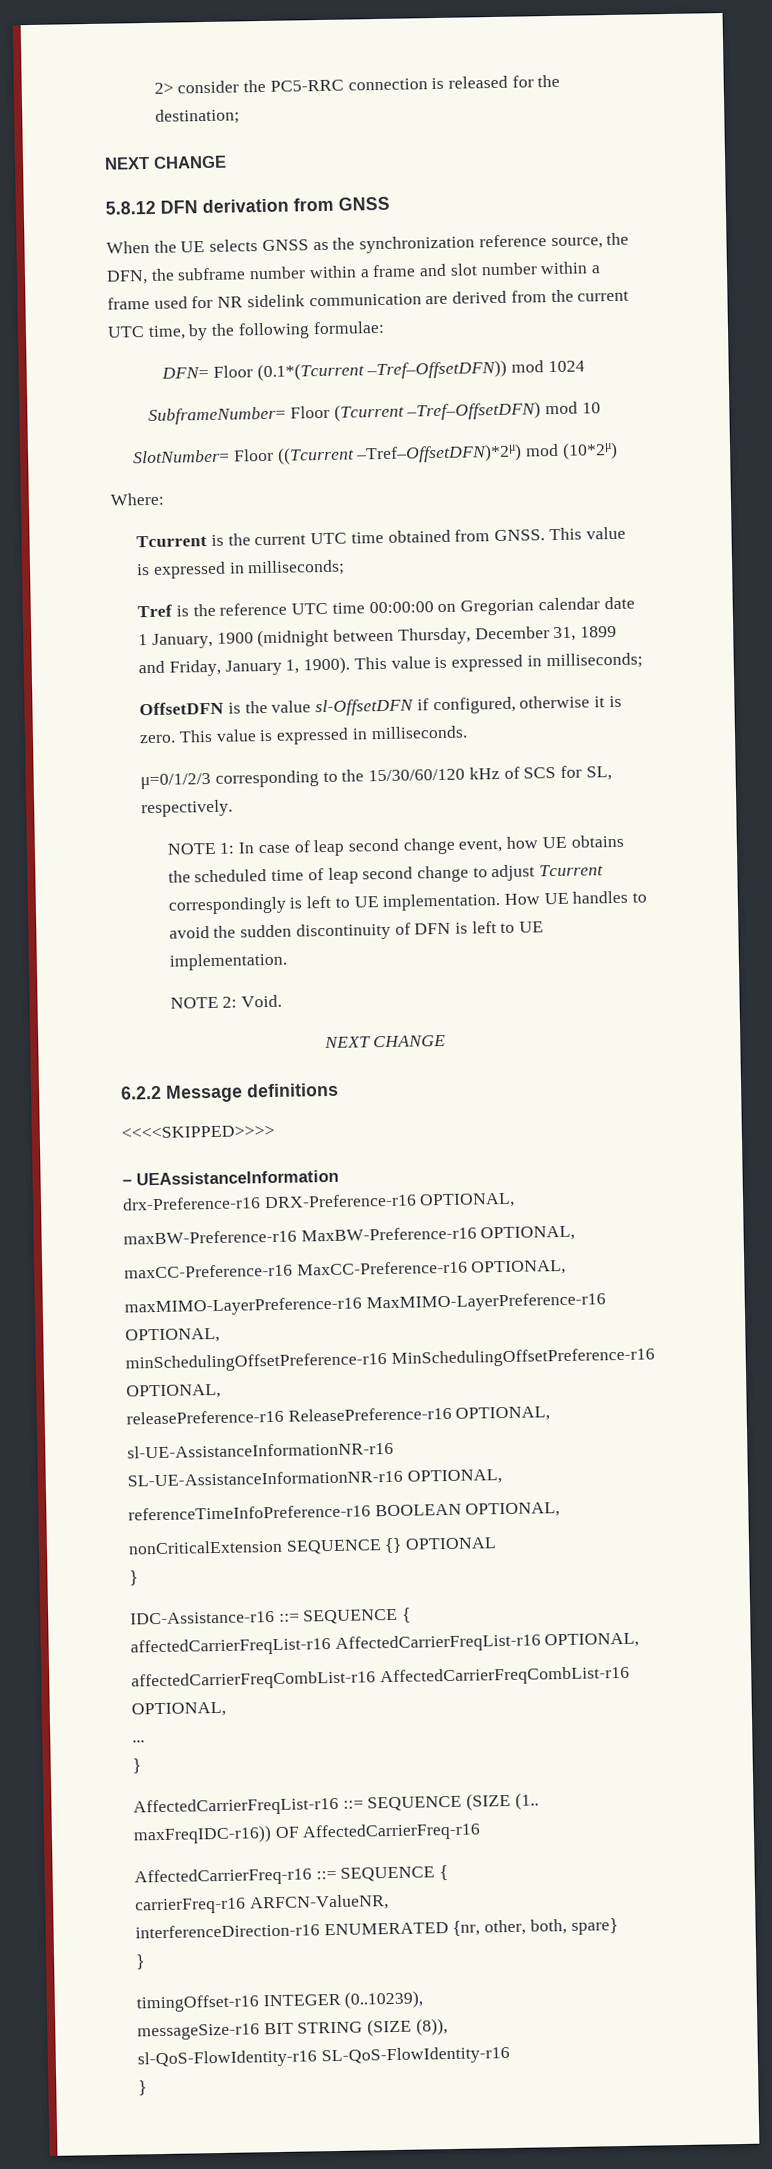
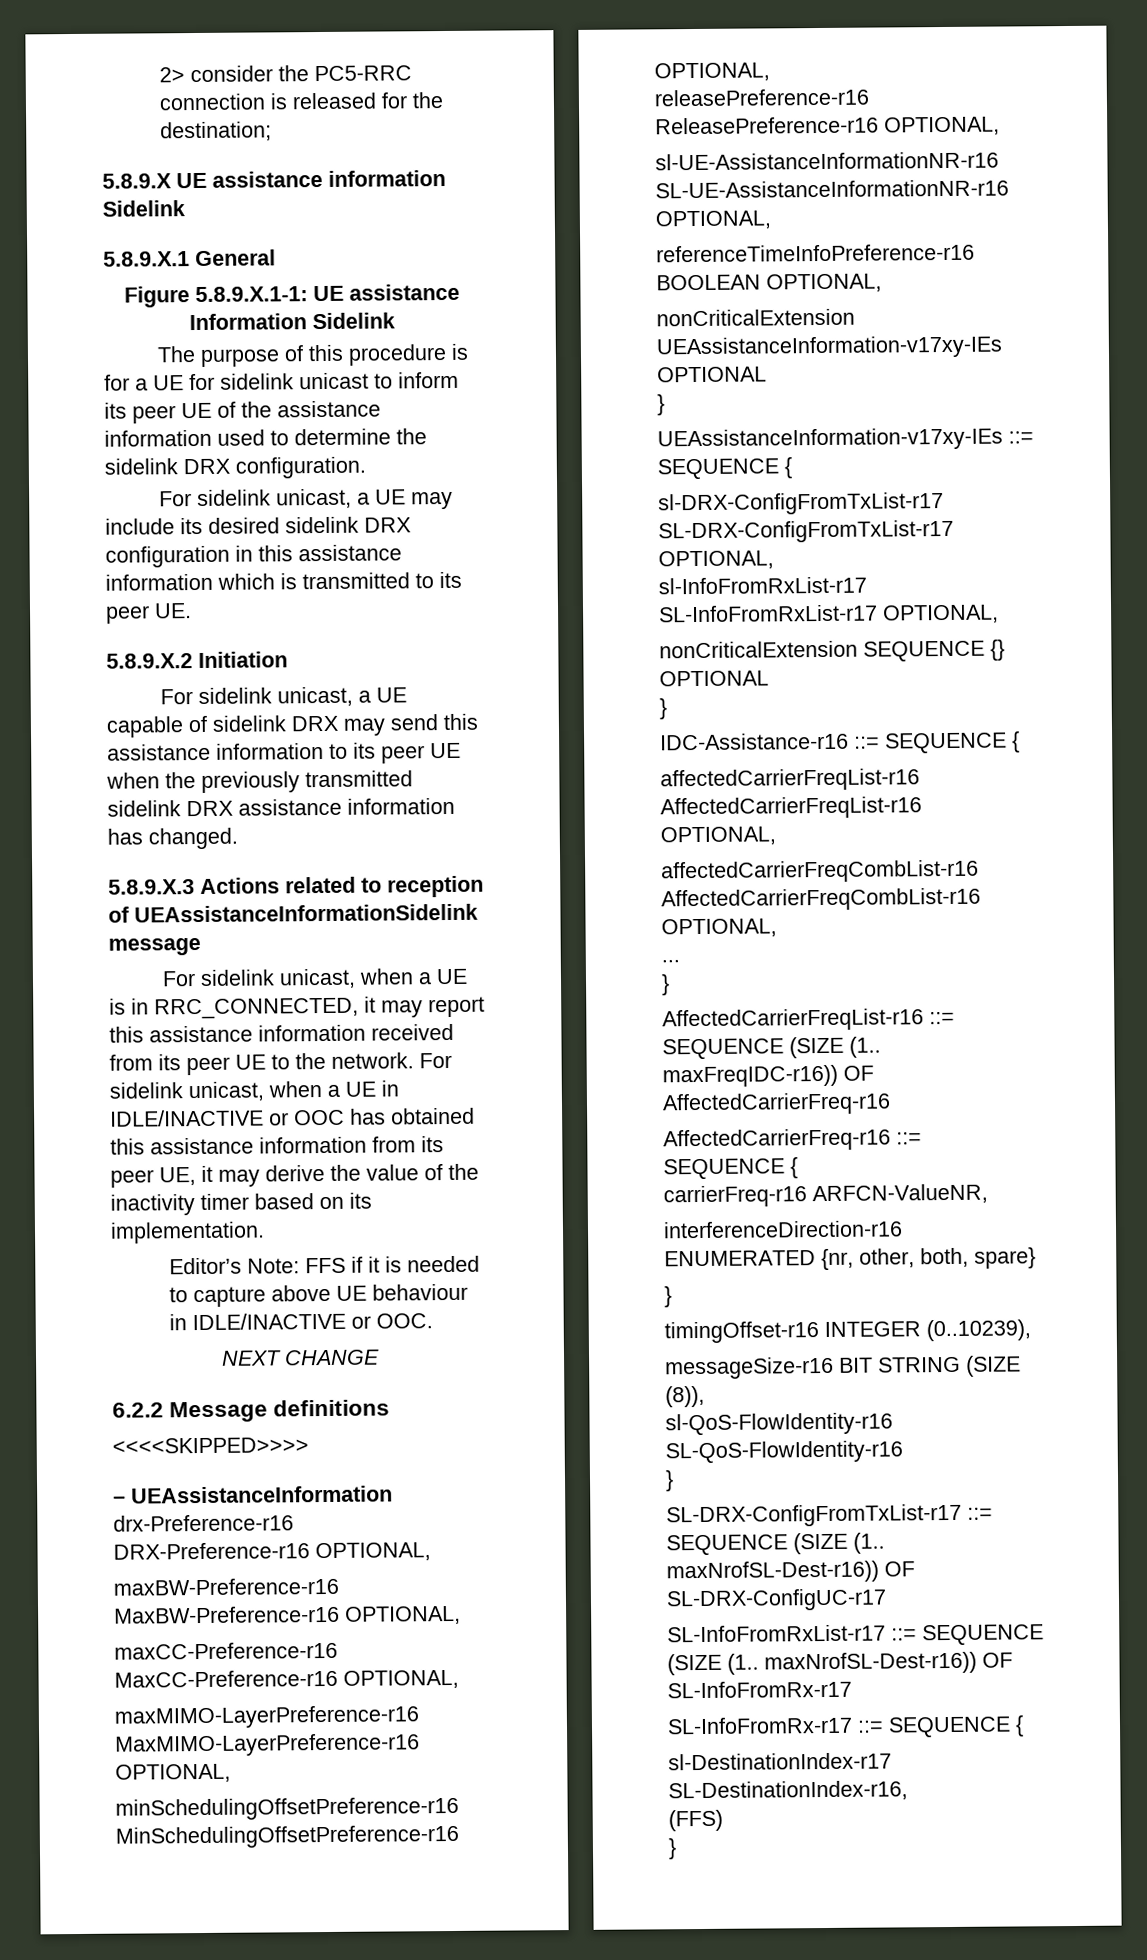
[104,155,227,170] [105,196,390,215] [106,232,630,254] [106,261,601,285] [107,289,630,310] [107,320,385,341] [161,359,585,382] [148,401,601,426] [133,441,618,465] [110,492,164,506] [136,526,626,548] [136,559,346,579] [137,596,635,618] [138,625,618,649] [138,652,643,677] [139,695,622,717] [139,725,468,745] [140,765,612,790] [141,799,234,818] [166,834,624,857] [167,864,605,884] [167,890,648,915] [168,921,545,941] [168,952,287,971] [169,994,283,1009] NEXT CHANGE // 5.8.12 DFN derivation from GNSS // When the UE selects GNSS as the synchronization reference source, the DFN, the subframe number within a frame and slot number within a frame used for NR sidelink communication are derived from the current UTC time, by the following formulae: // DFN= Floor (0.1*(Tcurrent –Tref–OffsetDFN)) mod 1024 // SubframeNumber= Floor (Tcurrent –Tref–OffsetDFN) mod 10 // SlotNumber= Floor ((Tcurrent –Tref–OffsetDFN)*2μ) mod (10*2μ) // Where: // Tcurrent is the current UTC time obtained from GNSS. This value is expressed in milliseconds; // Tref is the reference UTC time 00:00:00 on Gregorian calendar date 1 January, 1900 (midnight between Thursday, December 31, 1899 and Friday, January 1, 1900). This value is expressed in milliseconds; // OffsetDFN is the value sl-OffsetDFN if configured, otherwise it is zero. This value is expressed in milliseconds. // μ=0/1/2/3 corresponding to the 15/30/60/120 kHz of SCS for SL, respectively. // NOTE 1: In case of leap second change event, how UE obtains the scheduled time of leap second change to adjust Tcurrent correspondingly is left to UE implementation. How UE handles to avoid the sudden discontinuity of DFN is left to UE implementation. // NOTE 2: Void. -> [102,170,446,189] [102,200,185,217] [103,249,276,267] [123,283,460,308] [188,312,395,331] [156,343,469,367] [104,371,459,391] [104,400,381,424] [104,428,427,447] [104,456,366,479] [158,488,453,510] [105,516,411,535] [105,544,402,568] [105,571,462,591] [105,603,192,624] [106,651,288,669] [159,686,407,707] [106,713,478,738] [107,742,461,764] [106,770,413,793] [107,797,455,817] [107,827,238,850] [108,875,484,898] [108,903,478,923] [108,937,201,956] [161,968,468,989] [109,996,485,1020] [109,1023,454,1043] [109,1052,452,1076] [109,1080,399,1102] [110,1107,475,1127] [110,1136,444,1155] [110,1163,479,1188] [110,1192,372,1216] [110,1221,265,1244] [168,1255,480,1275] [168,1283,468,1308] [168,1312,433,1331] 5.8.9.X UE assistance information Sidelink // 5.8.9.X.1 General // Figure 5.8.9.X.1-1: UE assistance Information Sidelink // The purpose of this procedure is for a UE for sidelink unicast to inform its peer UE of the assistance information used to determine the sidelink DRX configuration. // For sidelink unicast, a UE may include its desired sidelink DRX configuration in this assistance information which is transmitted to its peer UE. // 5.8.9.X.2 Initiation // For sidelink unicast, a UE capable of sidelink DRX may send this assistance information to its peer UE when the previously transmitted sidelink DRX assistance information has changed. // 5.8.9.X.3 Actions related to reception of UEAssistanceInformationSidelink message // For sidelink unicast, when a UE is in RRC_CONNECTED, it may report this assistance information received from its peer UE to the network. For sidelink unicast, when a UE in IDLE/INACTIVE or OOC has obtained this assistance information from its peer UE, it may derive the value of the inactivity timer based on its implementation. // Editor’s Note: FFS if it is needed to capture above UE behaviour in IDLE/INACTIVE or OOC.
(561, 1510) none -> [656,308,855,327] [656,335,1003,360] [657,366,767,383] [657,394,665,416] [657,427,1034,452] [657,457,792,480] [658,492,944,516] [658,519,954,544] [658,550,774,570] [658,576,867,595] [659,604,999,624] // nonCriticalExtension UEAssistanceInformation-v17xy-IEs OPTIONAL // } // UEAssistanceInformation-v17xy-IEs ::= SEQUENCE { // sl-DRX-ConfigFromTxList-r17 SL-DRX-ConfigFromTxList-r17 OPTIONAL, // sl-InfoFromRxList-r17 SL-InfoFromRxList-r17 OPTIONAL,
(147, 2088) none -> [666,1503,993,1528] [666,1532,885,1556] [666,1560,915,1584] [666,1588,887,1612] [667,1624,1044,1646] [667,1651,1013,1676] [667,1680,852,1699] [667,1715,1024,1738] [668,1752,892,1771] [668,1780,908,1802] [668,1809,723,1832] [668,1838,677,1860] // SL-DRX-ConfigFromTxList-r17 ::= SEQUENCE (SIZE (1.. maxNrofSL-Dest-r16)) OF SL-DRX-ConfigUC-r17 // SL-InfoFromRxList-r17 ::= SEQUENCE (SIZE (1.. maxNrofSL-Dest-r16)) OF SL-InfoFromRx-r17 // SL-InfoFromRx-r17 ::= SEQUENCE { // sl-DestinationIndex-r17 SL-DestinationIndex-r16, // (FFS) // }

